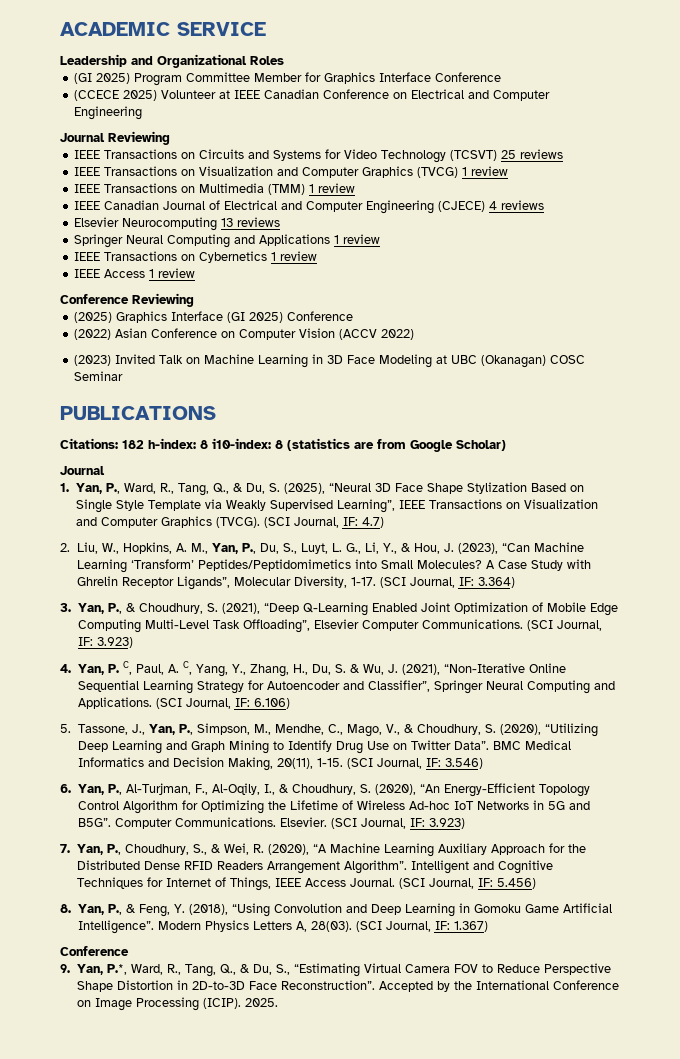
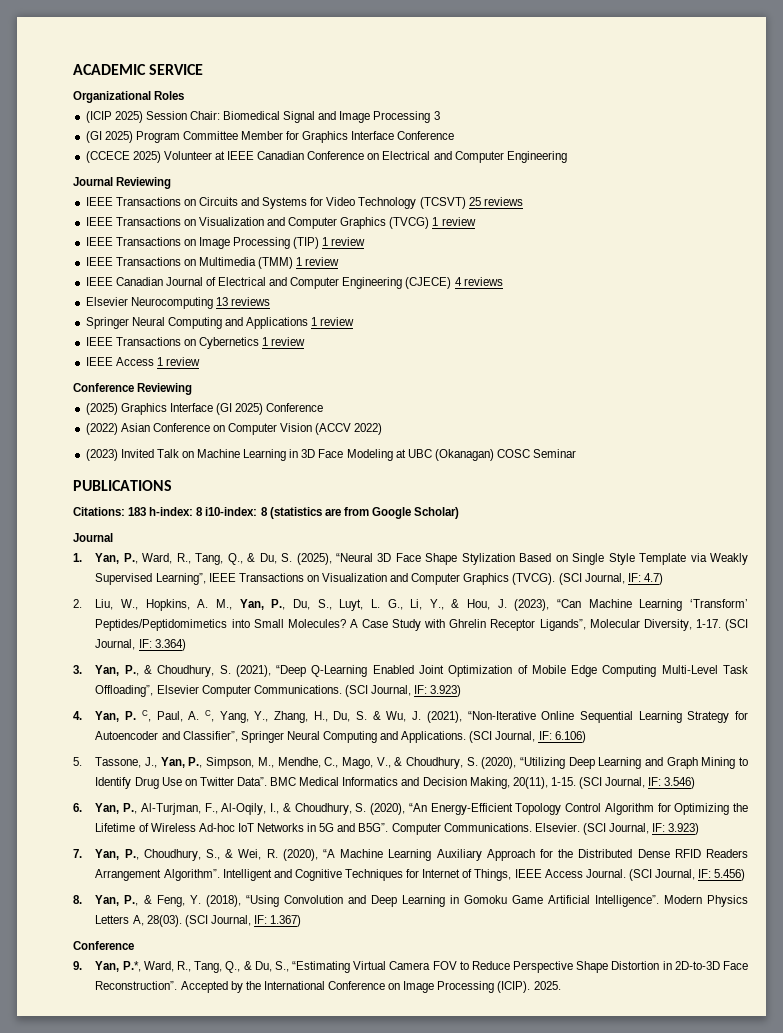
[60,54,153,67] Leadership and -> (204, 69) none
(284, 60) none -> [85,111,440,123] // (ICIP 2025) Session Chair: Biomedical Signal and Image Processing 3
(509, 171) none -> [85,237,366,249] // IEEE Transactions on Image Processing (TIP) 1 review
[122,440,144,449] 182 -> [128,507,147,516] 183

